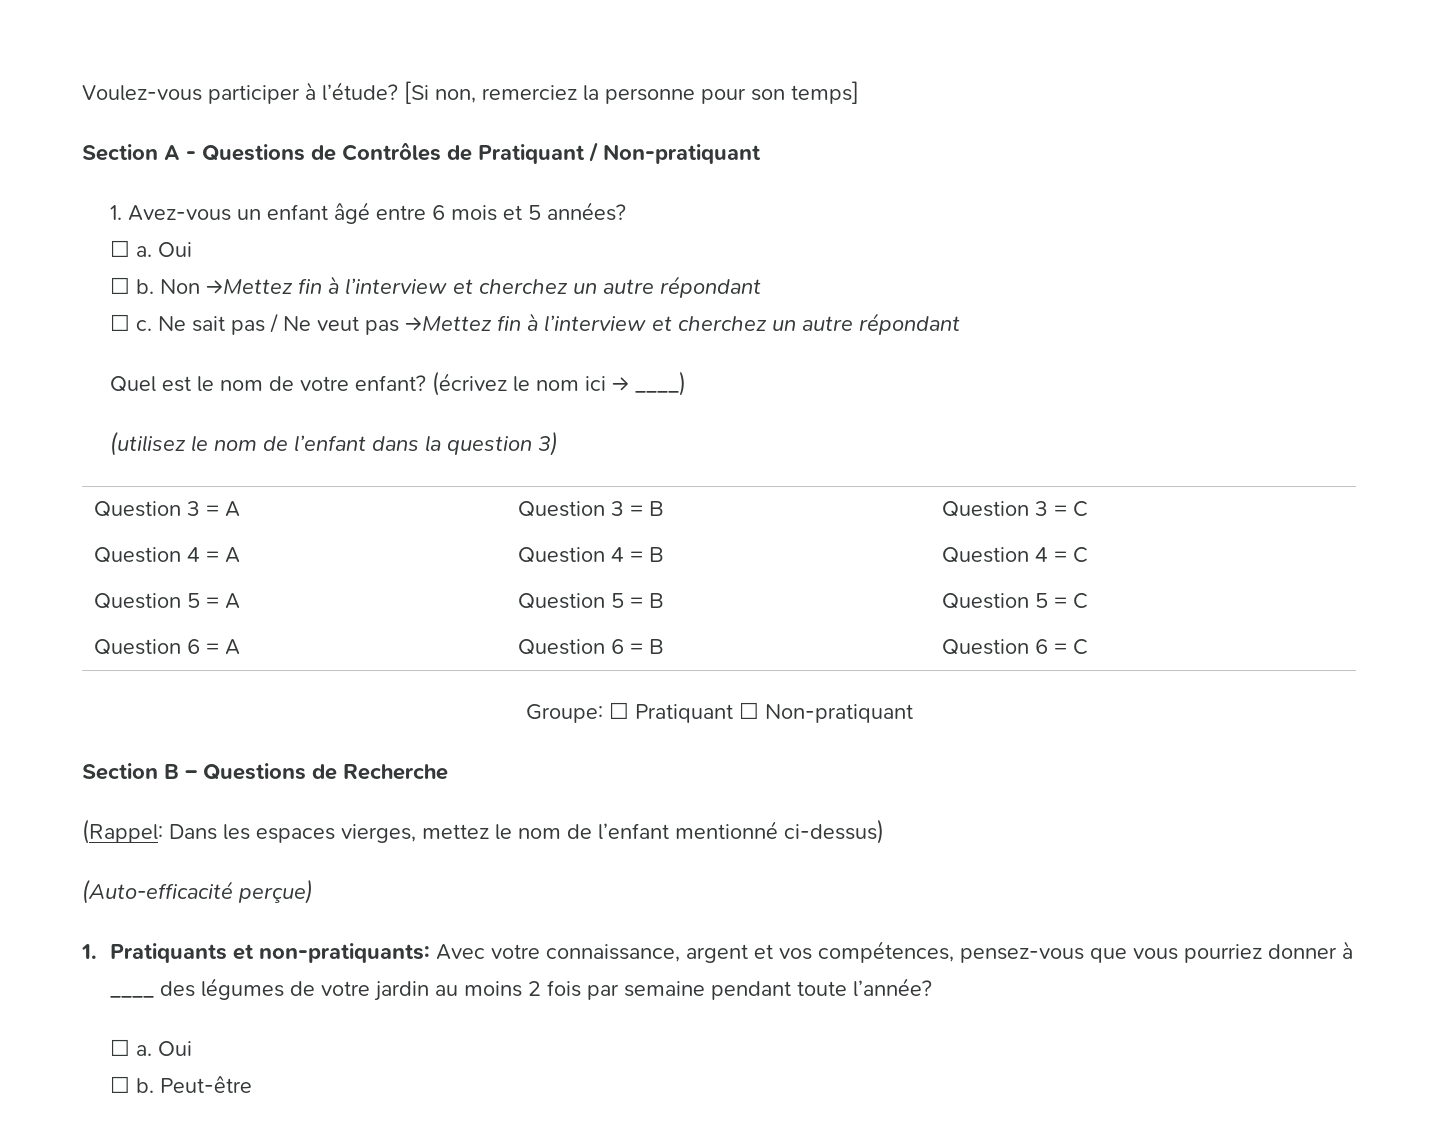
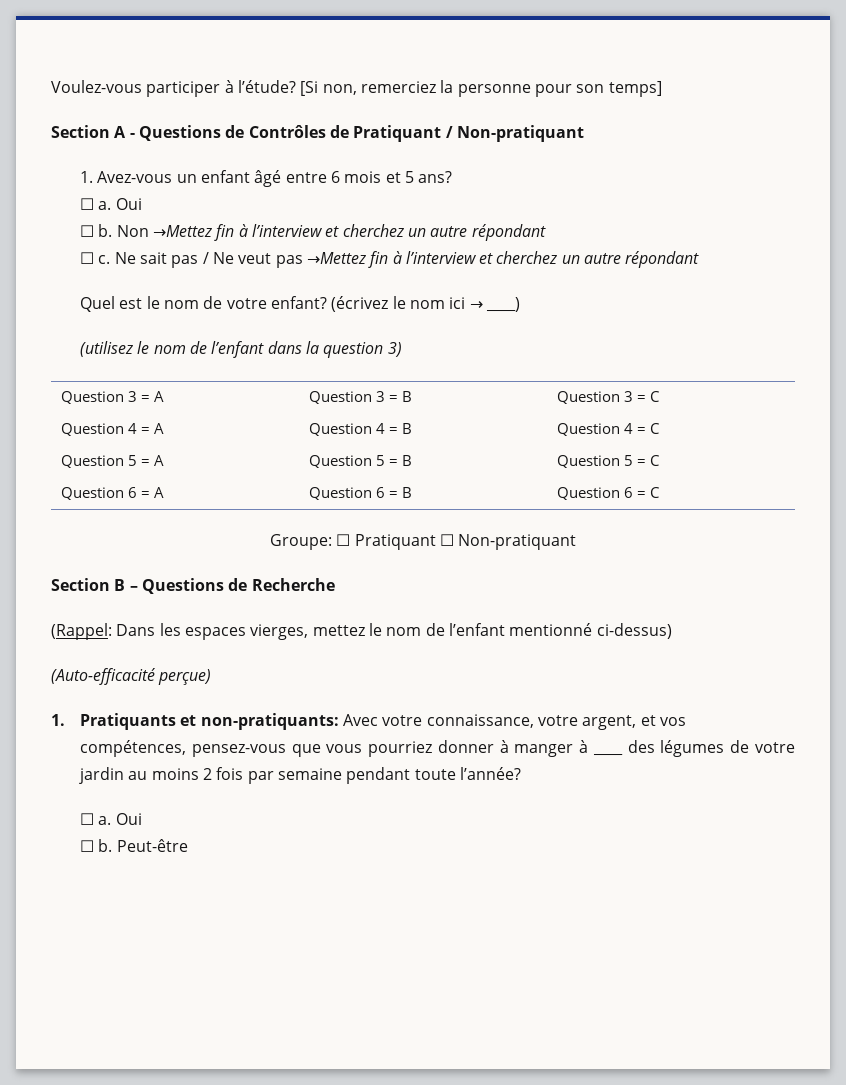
[547,202,627,221] années? -> [418,171,453,183] ans?
[686,944,749,963] argent -> [537,715,637,730] votre argent,
(1354, 950) none -> [514,740,589,757] manger à

